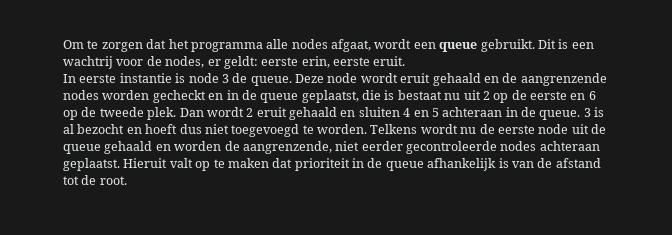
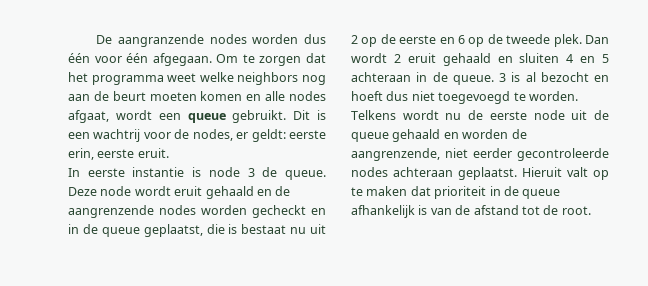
(63, 44) none -> [96,34,326,47] [68,53,212,66] De aangranzende nodes worden dus één voor één afgegaan.
(263, 47) none -> [167,72,326,85] [68,91,262,101] weet welke neighbors nog aan de beurt moeten komen en

